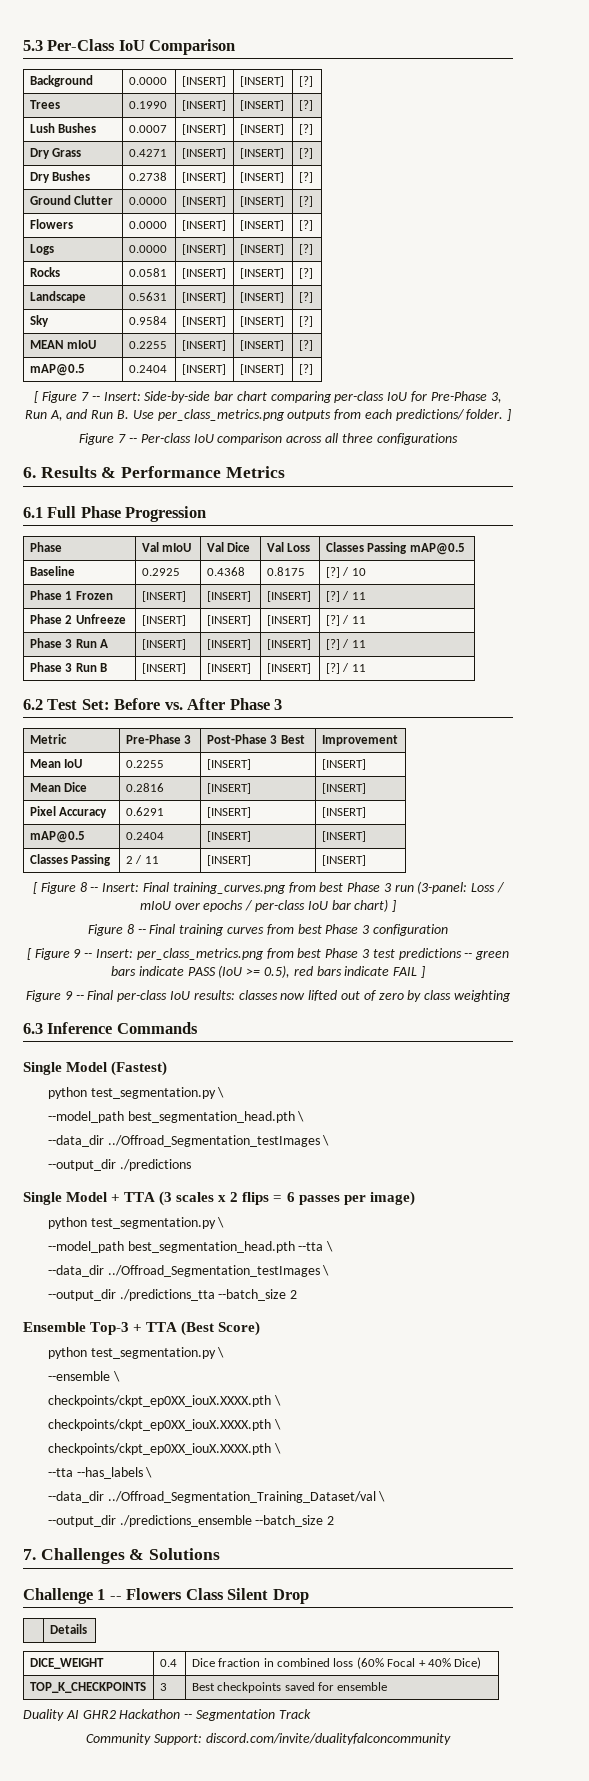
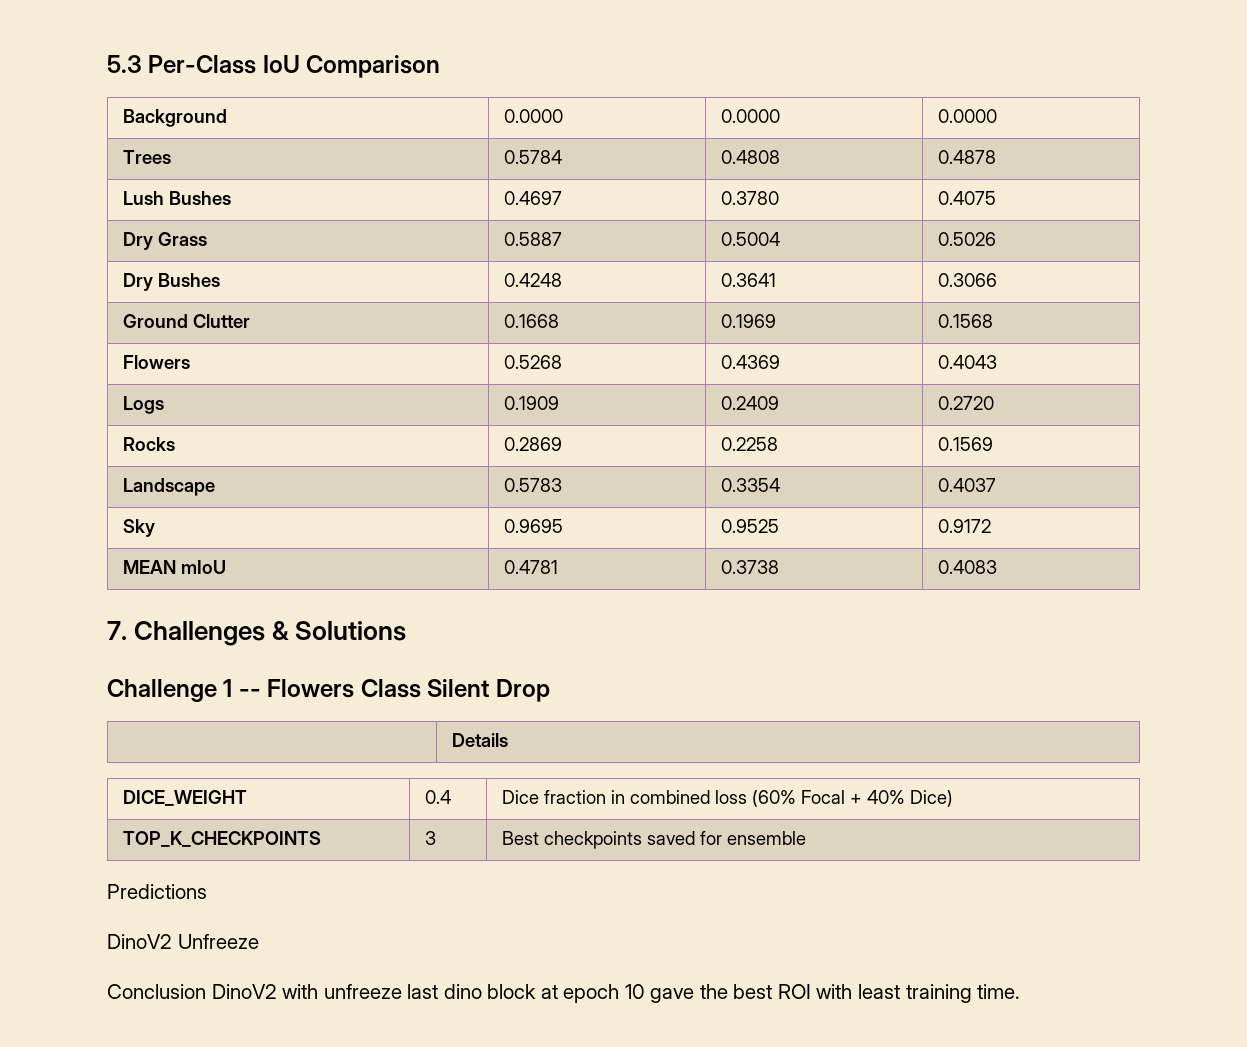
[181,76,226,87] [239,76,284,87] [298,76,313,87] [29,100,60,109] [128,101,167,109] [181,100,226,111] [239,100,284,111] [298,100,313,111] [29,123,97,133] [128,125,167,133] [181,124,226,135] [239,124,284,135] [298,124,313,135] [29,148,82,159] [128,149,167,157] [181,148,226,159] [239,148,284,159] [298,148,313,159] [29,171,91,183] [128,172,167,181] [181,172,226,183] [239,172,284,183] [298,172,313,183] [29,195,114,205] [128,197,167,205] [181,196,226,207] [239,196,284,207] [298,196,313,207] [29,219,73,229] [128,221,167,229] [181,220,226,231] [239,220,284,231] [298,220,313,231] [29,244,54,255] [128,245,167,253] [181,244,226,255] [239,244,284,255] [298,244,313,255] [29,267,60,277] [128,268,167,277] [181,268,226,279] [239,268,284,279] [298,268,313,279] [29,291,86,303] [128,292,167,301] [181,292,226,303] [239,292,284,303] [298,292,313,303] [29,315,49,327] [128,316,167,325] [181,316,226,327] [239,316,284,327] [298,316,313,327] [29,340,97,349] [128,341,167,349] [181,340,226,351] [239,340,284,351] [298,340,313,351] [29,364,85,376] [128,365,167,373] [181,364,226,375] [239,364,284,375] [298,364,313,375] [34,391,502,403] [24,409,512,421] [79,433,458,445] [23,466,285,478] [23,506,207,522] [29,542,62,552] [141,542,192,552] [206,542,251,552] [266,542,311,552] [325,542,465,555] [29,566,75,576] [141,568,180,576] [206,567,245,576] [266,567,305,576] [325,567,366,578] [29,590,113,600] [141,591,186,602] [206,591,251,602] [266,591,311,602] [325,591,366,602] [29,614,126,624] [141,615,186,626] [206,615,251,626] [266,615,311,626] [325,615,366,626] [29,638,109,648] [141,639,186,650] [206,639,251,650] [266,639,311,650] [325,639,366,650] [29,662,108,672] [141,663,186,674] [206,663,251,674] [266,663,311,674] [325,663,366,674] [23,698,283,710] [29,734,67,744] [125,734,192,744] [206,734,305,744] [321,735,398,746] [29,759,83,768] [125,760,164,768] [206,759,251,770] [321,759,366,770] [29,782,88,792] [125,783,164,792] [206,783,251,794] [321,783,366,794] [29,806,108,818] [125,807,164,816] [206,807,251,818] [321,807,366,818] [29,831,85,843] [125,832,164,840] [206,831,251,842] [321,831,366,842] [29,854,112,866] [125,855,159,864] [206,855,251,866] [321,855,366,866] [33,881,505,894] [139,899,397,912] [88,924,448,936] [26,948,510,960] [111,965,425,978] [26,990,511,1002] [23,1022,198,1034] [23,1061,168,1076] [47,1087,225,1099] [47,1111,305,1123] [47,1135,330,1147] [47,1159,191,1171] [23,1191,415,1206] [47,1217,225,1229] [47,1241,334,1253] [47,1265,330,1277] [47,1289,298,1301] [23,1321,261,1336] [47,1347,225,1359] [47,1371,120,1382] [47,1395,281,1407] [47,1419,281,1431] [47,1443,281,1455] [47,1467,153,1479] [47,1491,386,1503] [47,1515,335,1527] [INSERT] | [INSERT] | [?] // Trees | 0.1990 | [INSERT] | [INSERT] | [?] // Lush Bushes | 0.0007 | [INSERT] | [INSERT] | [?] // Dry Grass | 0.4271 | [INSERT] | [INSERT] | [?] // Dry Bushes | 0.2738 | [INSERT] | [INSERT] | [?] // Ground Clutter | 0.0000 | [INSERT] | [INSERT] | [?] // Flowers | 0.0000 | [INSERT] | [INSERT] | [?] // Logs | 0.0000 | [INSERT] | [INSERT] | [?] // Rocks | 0.0581 | [INSERT] | [INSERT] | [?] // Landscape | 0.5631 | [INSERT] | [INSERT] | [?] // Sky | 0.9584 | [INSERT] | [INSERT] | [?] // MEAN mIoU | 0.2255 | [INSERT] | [INSERT] | [?] // mAP@0.5 | 0.2404 | [INSERT] | [INSERT] | [?] // [ Figure 7 -- Insert: Side-by-side bar chart comparing per-class IoU for Pre-Phase 3, Run A, and Run B. Use per_class_metrics.png outputs from each predictions/ folder. ] // Figure 7 -- Per-class IoU comparison across all three configurations // 6. Results & Performance Metrics // 6.1 Full Phase Progression // Phase | Val mIoU | Val Dice | Val Loss | Classes Passing mAP@0.5 // Baseline | 0.2925 | 0.4368 | 0.8175 | [?] / 10 // Phase 1 Frozen | [INSERT] | [INSERT] | [INSERT] | [?] / 11 // Phase 2 Unfreeze | [INSERT] | [INSERT] | [INSERT] | [?] / 11 // Phase 3 Run A | [INSERT] | [INSERT] | [INSERT] | [?] / 11 // Phase 3 Run B | [INSERT] | [INSERT] | [INSERT] | [?] / 11 // 6.2 Test Set: Before vs. After Phase 3 // Metric | Pre-Phase 3 | Post-Phase 3 Best | Improvement // Mean IoU | 0.2255 | [INSERT] | [INSERT] // Mean Dice | 0.2816 | [INSERT] | [INSERT] // Pixel Accuracy | 0.6291 | [INSERT] | [INSERT] // mAP@0.5 | 0.2404 | [INSERT] | [INSERT] // Classes Passing | 2 / 11 | [INSERT] | [INSERT] // [ Figure 8 -- Insert: Final training_curves.png from best Phase 3 run (3-panel: Loss / mIoU over epochs / per-class IoU bar chart) ] // Figure 8 -- Final training curves from best Phase 3 configuration // [ Figure 9 -- Insert: per_class_metrics.png from best Phase 3 test predictions -- green bars indicate PASS (IoU >= 0.5), red bars indicate FAIL ] // Figure 9 -- Final per-class IoU results: classes now lifted out of zero by class weighting // 6.3 Inference Commands // Single Model (Fastest) // python test_segmentation.py \ // --model_path best_segmentation_head.pth \ // --data_dir ../Offroad_Segmentation_testImages \ // --output_dir ./predictions // Single Model + TTA (3 scales x 2 flips = 6 passes per image) // python test_segmentation.py \ // --model_path best_segmentation_head.pth --tta \ // --data_dir ../Offroad_Segmentation_testImages \ // --output_dir ./predictions_tta --batch_size 2 // Ensemble Top-3 + TTA (Best Score) // python test_segmentation.py \ // --ensemble \ // checkpoints/ckpt_ep0XX_iouX.XXXX.pth \ // checkpoints/ckpt_ep0XX_iouX.XXXX.pth \ // checkpoints/ckpt_ep0XX_iouX.XXXX.pth \ // --tta --has_labels \ // --data_dir ../Offroad_Segmentation_Training_Dataset/val \ // --output_dir ./predictions_ensemble --batch_size 2 -> [720,109,780,123] [937,109,997,123] [122,150,171,164] [503,150,562,164] [720,150,780,164] [937,150,996,164] [122,191,231,205] [503,191,562,205] [720,191,779,205] [937,191,996,205] [122,232,207,250] [503,232,562,246] [720,232,780,246] [937,232,996,246] [122,273,220,291] [503,273,562,287] [720,273,776,287] [937,273,997,287] [122,314,250,328] [503,314,559,328] [720,314,776,328] [937,314,993,328] [122,355,190,369] [503,355,562,369] [720,355,780,369] [937,355,997,369] [122,396,164,414] [503,396,559,410] [720,396,779,410] [937,396,994,410] [122,437,175,451] [503,437,562,451] [720,437,778,451] [937,437,993,451] [122,478,215,496] [503,478,562,492] [720,478,780,492] [937,478,996,492] [122,519,155,537] [503,519,563,533] [720,519,779,533] [937,519,991,533] [122,560,226,574] [503,560,558,574] [720,560,779,574] [937,560,997,574] 0.0000 | 0.0000 // Trees | 0.5784 | 0.4808 | 0.4878 // Lush Bushes | 0.4697 | 0.3780 | 0.4075 // Dry Grass | 0.5887 | 0.5004 | 0.5026 // Dry Bushes | 0.4248 | 0.3641 | 0.3066 // Ground Clutter | 0.1668 | 0.1969 | 0.1568 // Flowers | 0.5268 | 0.4369 | 0.4043 // Logs | 0.1909 | 0.2409 | 0.2720 // Rocks | 0.2869 | 0.2258 | 0.1569 // Landscape | 0.5783 | 0.3354 | 0.4037 // Sky | 0.9695 | 0.9525 | 0.9172 // MEAN mIoU | 0.4781 | 0.3738 | 0.4083
[23,1709,311,1721] [86,1733,451,1745] Duality AI GHR2 Hackathon -- Segmentation Track // Community Support: discord.com/invite/dualityfalconcommunity -> [107,884,207,899] [107,934,259,949] [107,984,1021,1003] Predictions // DinoV2 Unfreeze // Conclusion DinoV2 with unfreeze last dino block at epoch 10 gave the best ROI with least training time.

